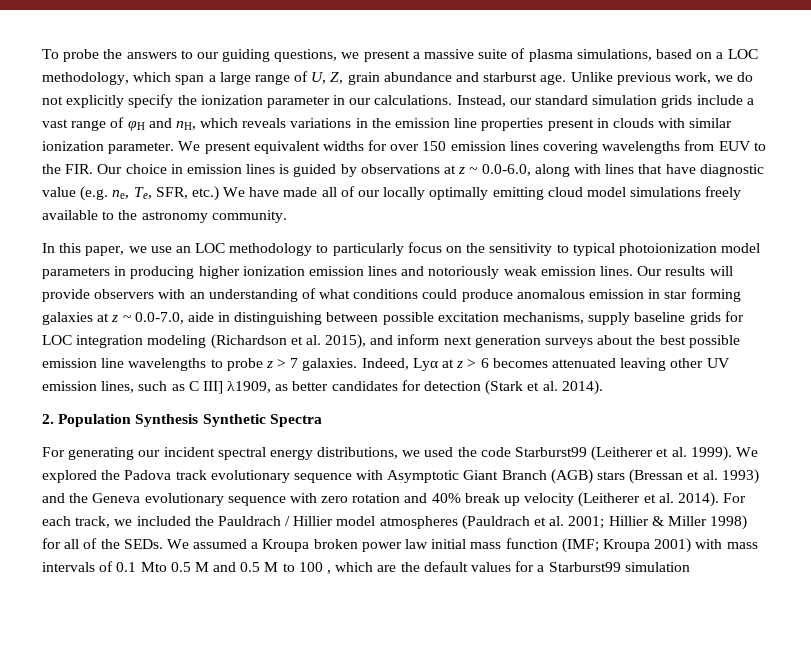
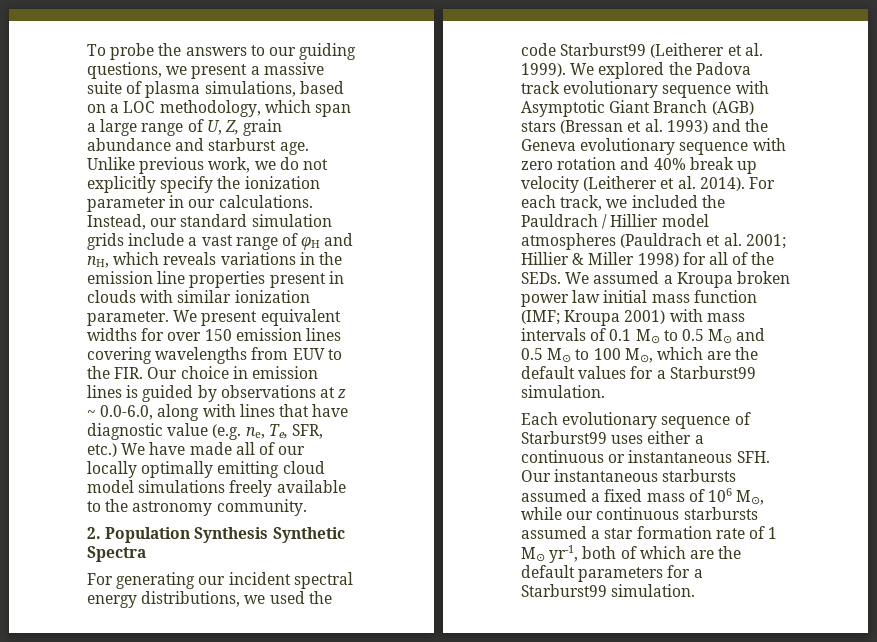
[42,242,761,256] [42,266,733,279] [42,288,741,302] [42,311,744,325] [42,334,740,349] [42,358,730,371] [42,380,603,395] // In this paper, we use an LOC methodology to particularly focus on the sensitivity to typical photoionization model parameters in producing higher ionization emission lines and notoriously weak emission lines. Our results will provide observers with an understanding of what conditions could produce anomalous emission in star forming galaxies at z ~ 0.0-7.0, aide in distinguishing between possible excitation mechanisms, supply baseline grids for LOC integration modeling (Richardson et al. 2015), and inform next generation surveys about the best possible emission line wavelengths to probe z > 7 galaxies. Indeed, Lyα at z > 6 becomes attenuated leaving other UV emission lines, such as C III] λ1909, as better candidates for detection (Stark et al. 2014). -> (307, 507) none
[140,562,209,572] Mto 0.5 M -> [635,329,733,344] M⊙ to 0.5 M⊙
[264,562,279,572] M -> [547,348,572,363] M⊙
[327,570,332,574] , -> [624,348,653,363] M⊙,
[624,562,690,572] simulation -> [521,385,605,398] [521,412,751,429] [521,431,704,444] [521,450,770,463] [521,469,737,482] [521,488,765,505] [521,507,758,520] [521,526,778,539] [521,545,742,563] [521,565,703,582] [521,584,696,597] simulation. // Each evolutionary sequence of Starburst99 uses either a continuous or instantaneous SFH. Our instantaneous starbursts assumed a fixed mass of 106 M⊙, while our continuous starbursts assumed a star formation rate of 1 M⊙ yr-1, both of which are the default parameters for a Starburst99 simulation.

